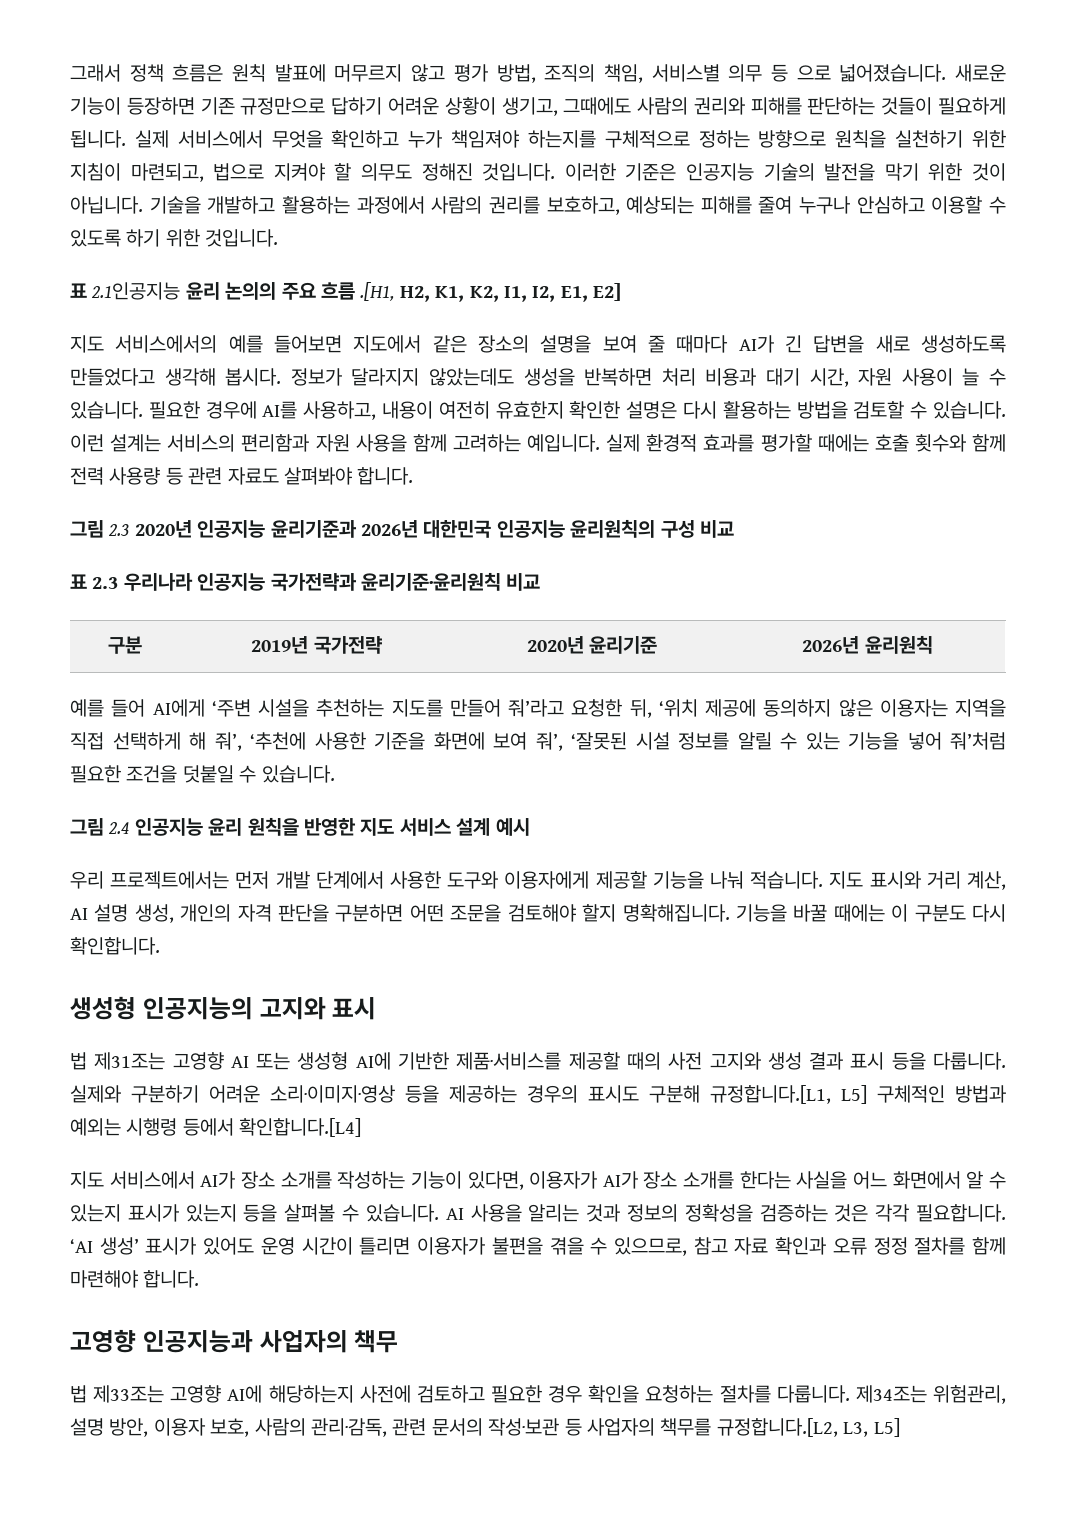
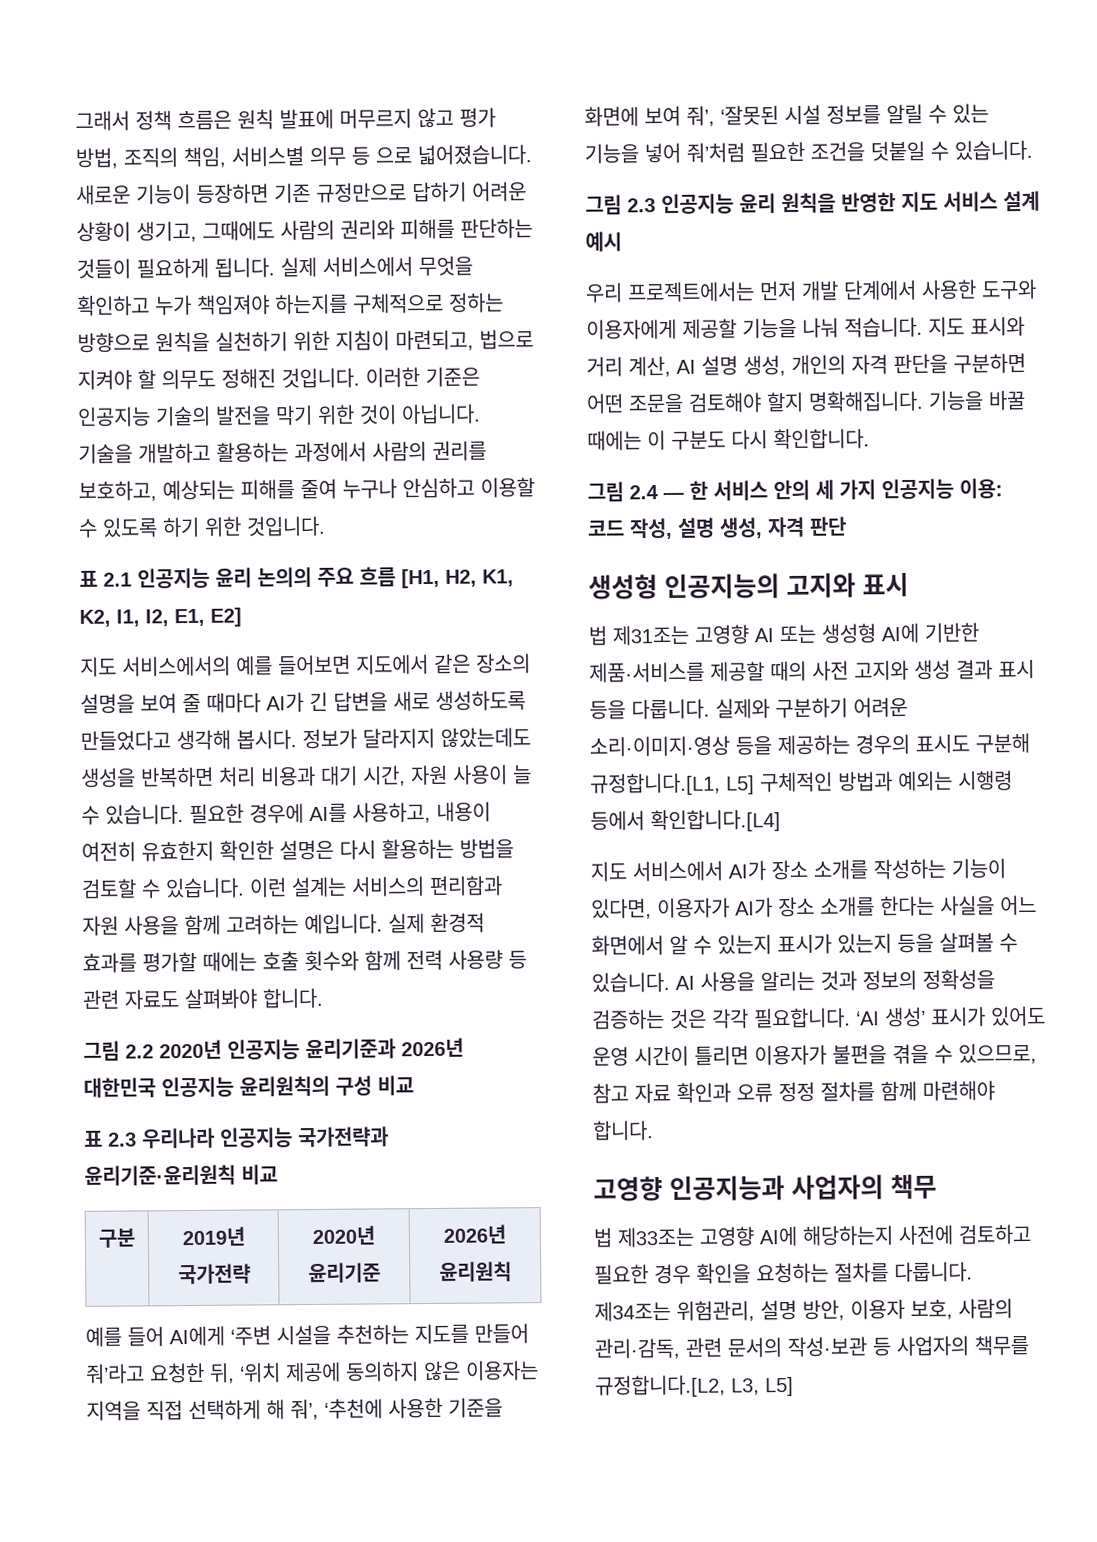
[91,282,181,300] 2.1인공지능 -> [103,567,210,589] 2.1 인공지능
[360,282,395,301] .[H1, -> [401,568,440,589] [H1,
[108,524,130,536] 2.3 -> [125,1044,154,1059] 2.2
[108,822,130,834] 2.4 -> [627,198,656,213] 2.3
(160, 946) none -> [587,478,1003,502] [587,516,847,540] // 그림 2.4 — 한 서비스 안의 세 가지 인공지능 이용: 코드 작성, 설명 생성, 자격 판단

